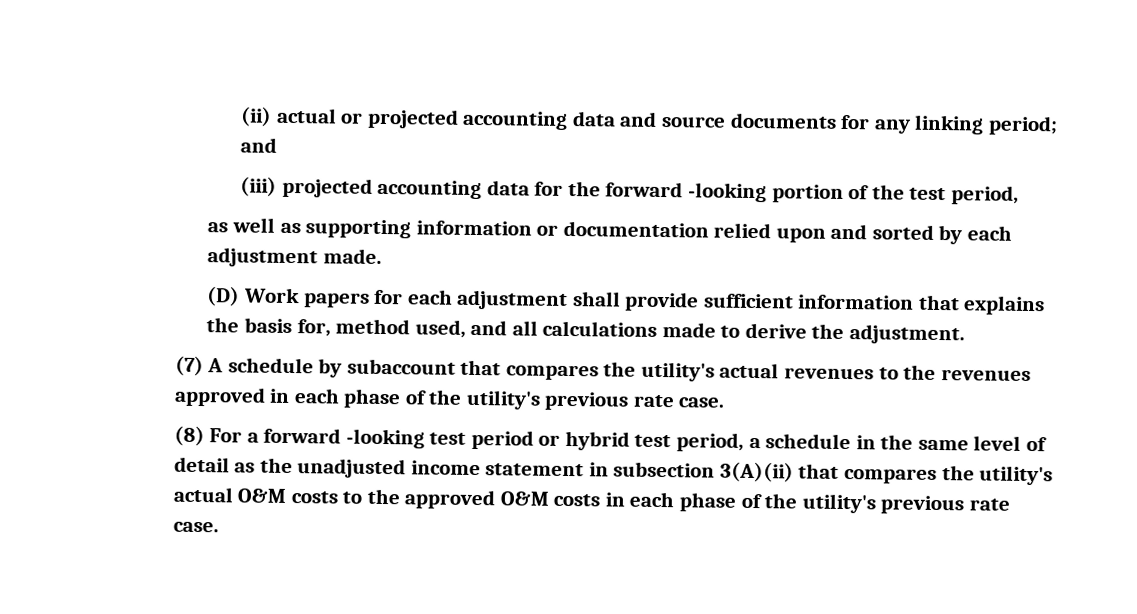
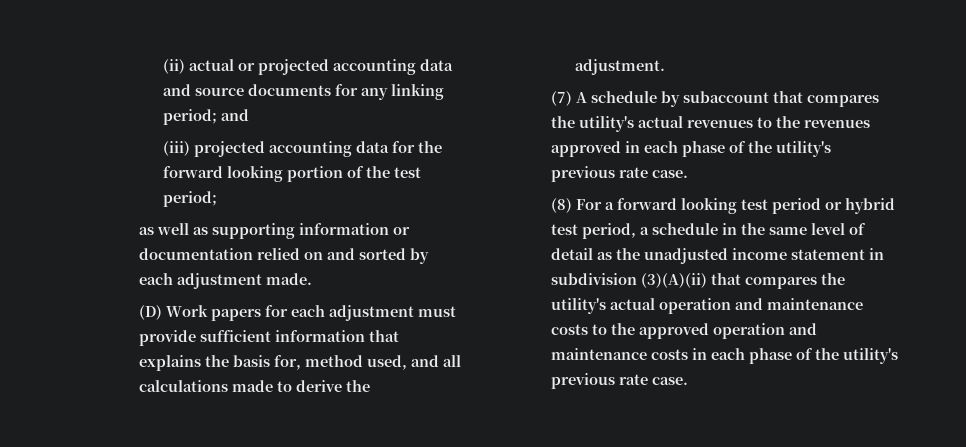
[687,182,767,203] -looking -> [227,166,284,182] looking
[950,185,1019,205] period, -> [163,191,218,207] period;
[775,227,826,243] upon -> [304,252,324,260] on
[572,291,621,307] shall -> [418,306,457,317] must
[345,428,425,449] -looking -> [681,198,738,214] looking
[613,461,1054,486] [172,486,288,503] subsection 3(A)(ii) that compares the utility's actual O&M -> [551,273,846,289] [551,298,864,314] subdivision (3)(A)(ii) that compares the utility's actual operation and maintenance
[499,491,549,506] O&M -> [713,323,818,339] [551,348,648,360] operation and maintenance

